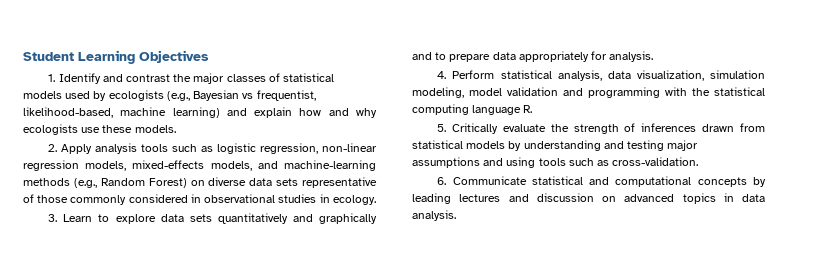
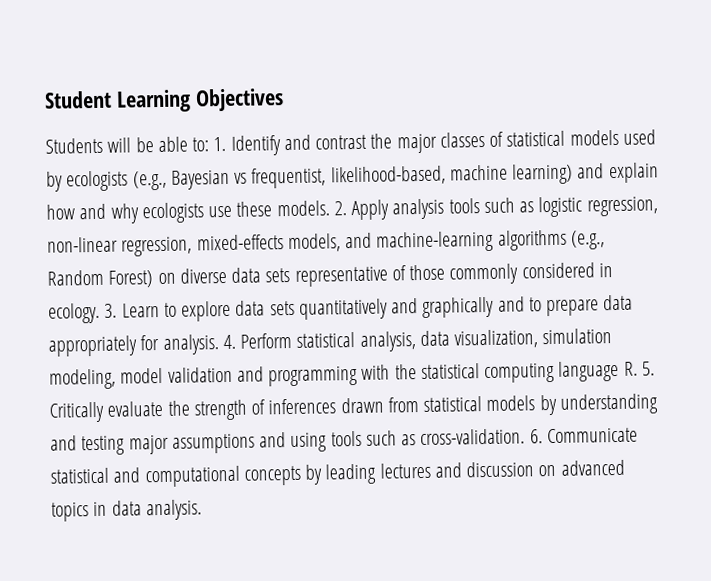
(209, 56) none -> [45,136,210,154] Students will be able to:
(176, 129) // -> (330, 208) none
[23,160,127,171] regression models, -> [121,236,193,257] regression,
[23,178,70,186] methods -> [497,229,567,251] algorithms
[204,194,330,203] observational studies in -> (613, 270) none
(376, 200) // -> (100, 313) none
(654, 56) // -> (219, 344) none
(533, 109) // -> (638, 368) none
(699, 161) // -> (526, 437) none

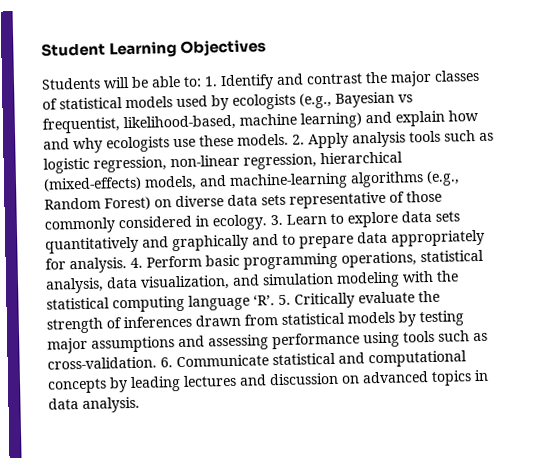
[196,234,284,251] mixed-effects -> [320,151,403,165] [43,176,142,192] hierarchical (mixed-effects)
(293, 340) none -> [205,251,417,270] basic programming operations,
[542,328,613,345] [49,365,359,390] simulation modeling, model validation and programming -> [232,271,400,288] and simulation modeling
[623,361,638,376] R. -> [253,294,275,306] ‘R’.
[559,393,658,415] [50,435,77,451] understanding and -> (416, 319) none
(287, 440) none -> [208,332,360,351] assessing performance

